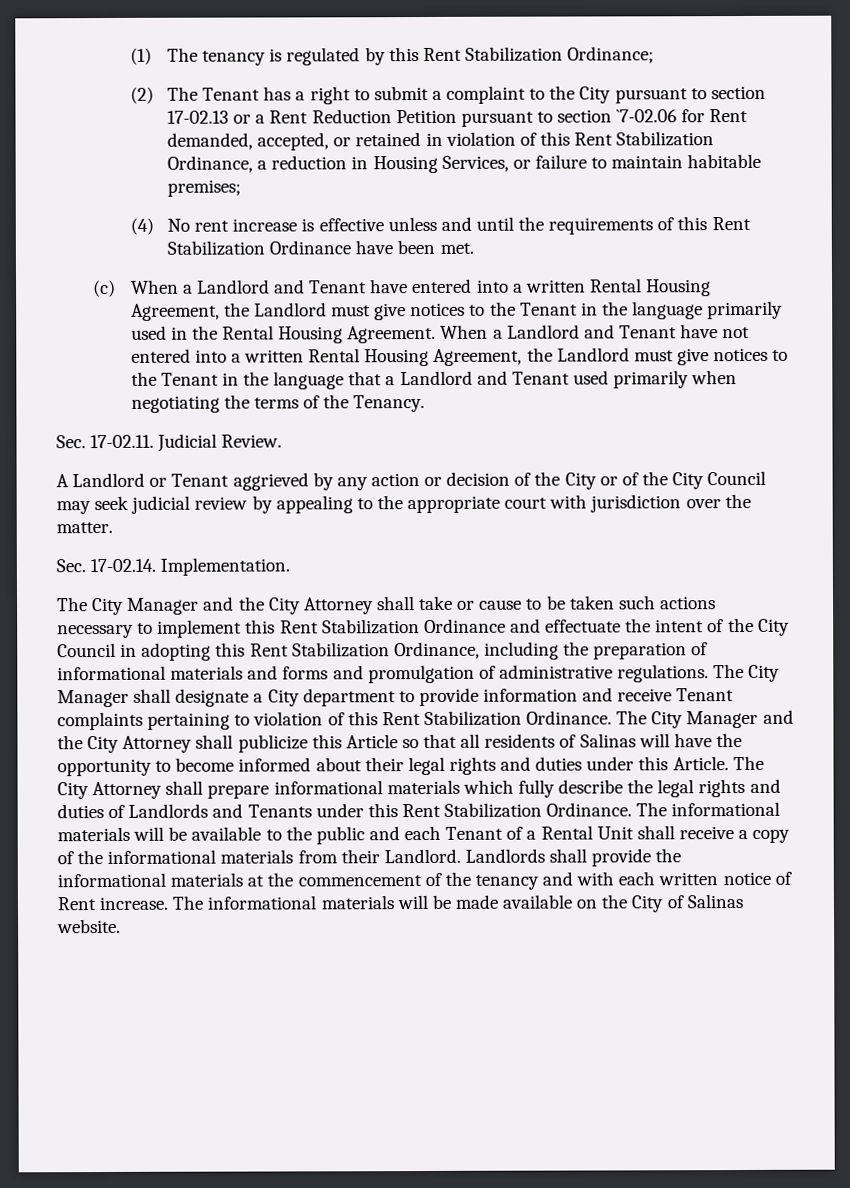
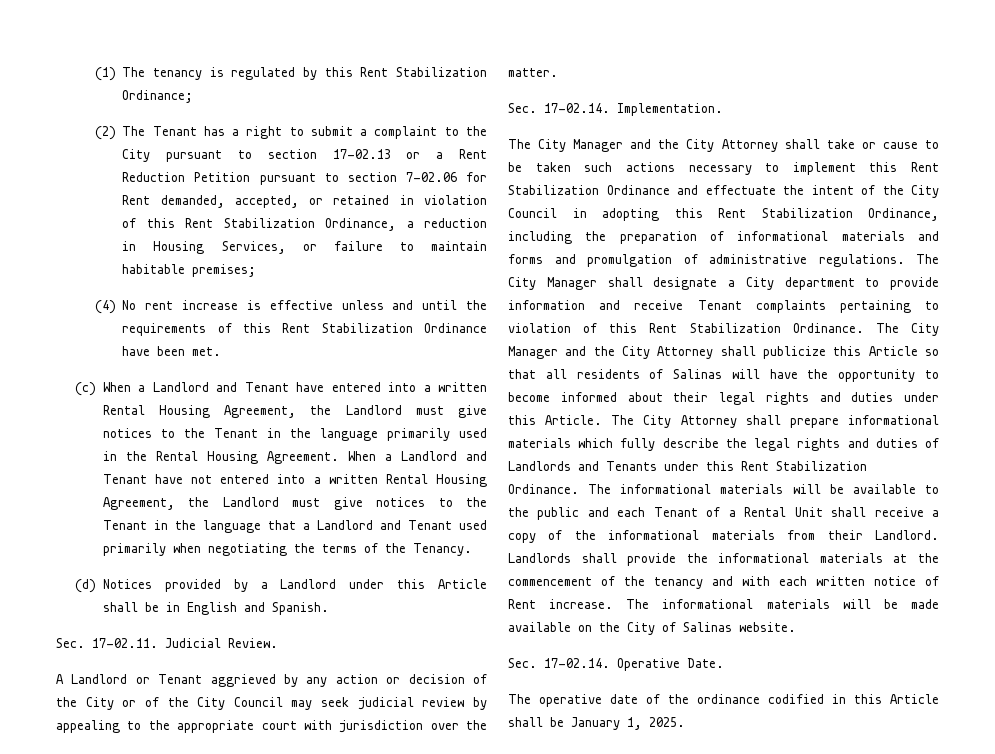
[616,109,678,123] `7-02.06 -> [405,172,457,182] 7-02.06
(426, 403) none -> [75,579,487,593] [102,602,329,615] // (d) Notices provided by a Landlord under this Article shall be in English and Spanish.
(121, 926) none -> [508,658,724,671] [508,694,939,707] [508,717,685,730] // Sec. 17-02.14. Operative Date. // The operative date of the ordinance codified in this Article shall be January 1, 2025.

